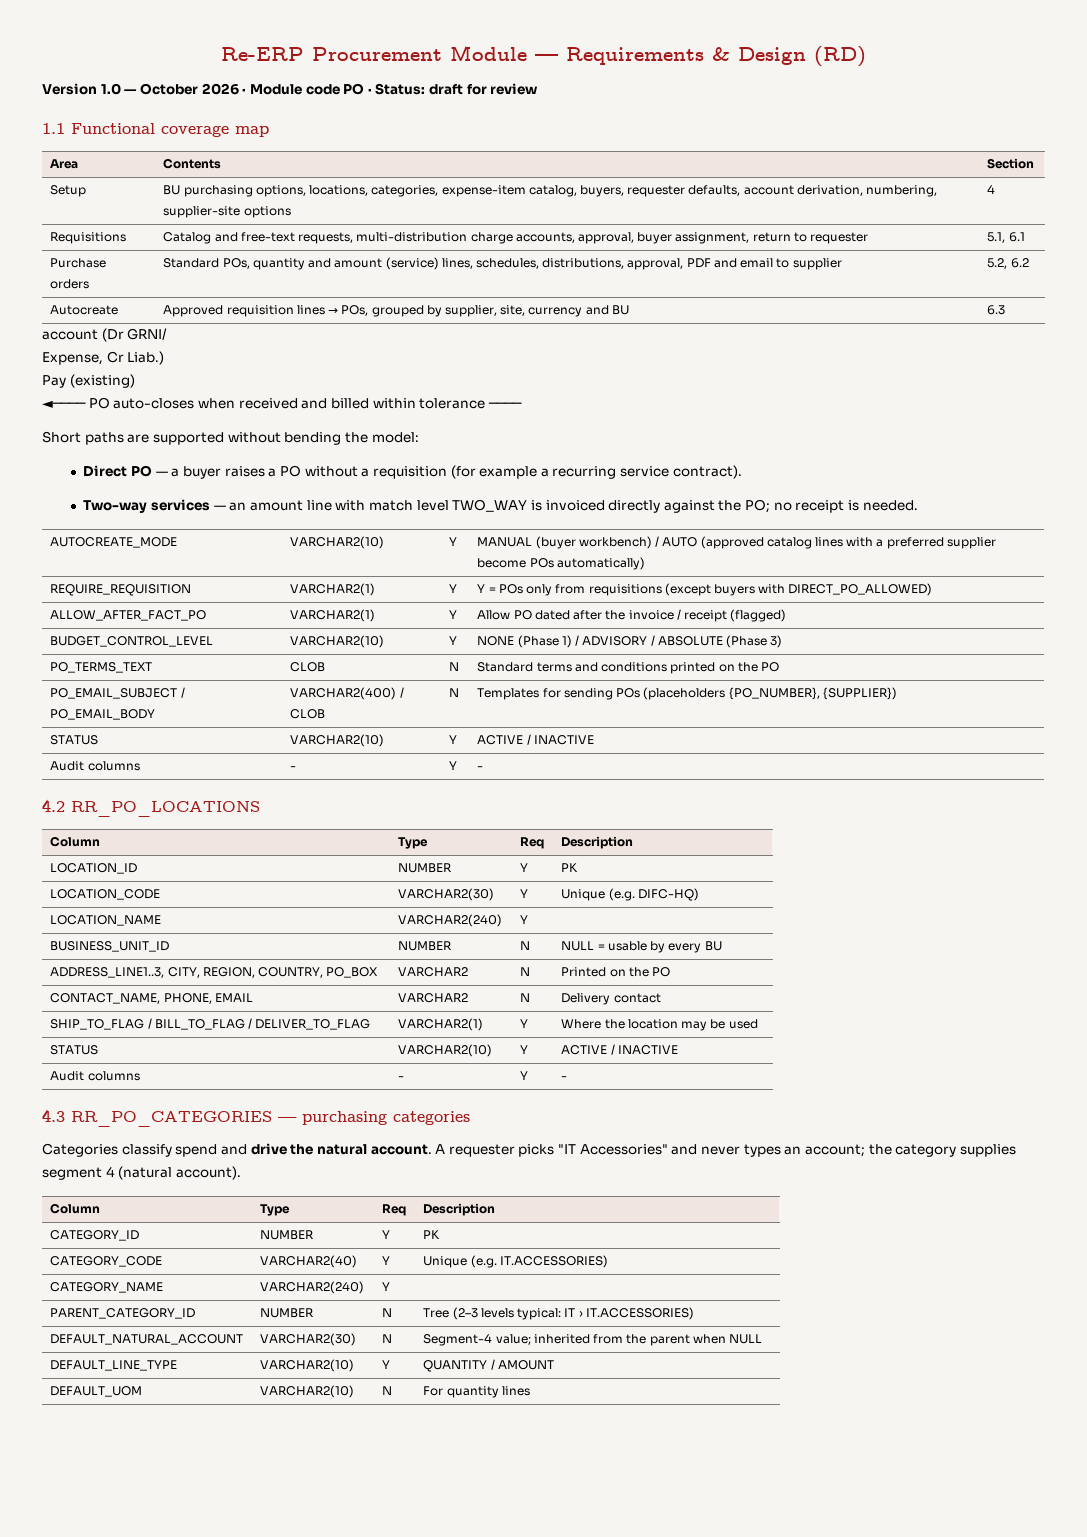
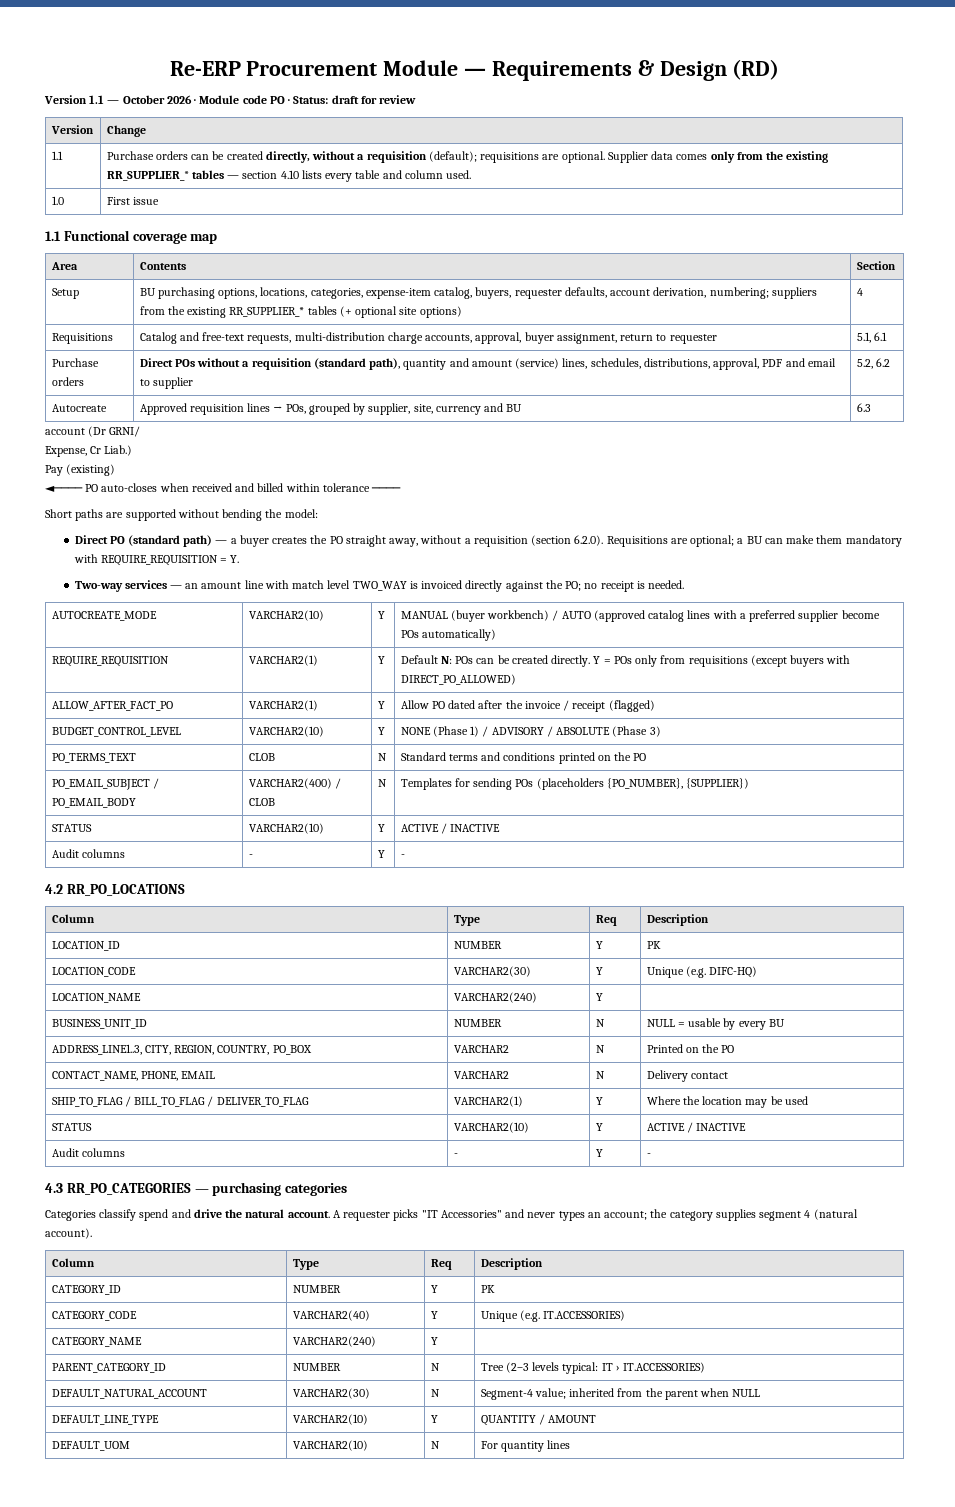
[100,83,121,95] 1.0 -> [89,95,105,104] 1.1
(539, 89) none -> [50,125,94,134] [106,125,146,137] [51,151,63,160] [106,151,829,163] [106,170,472,182] [51,196,64,205] [106,197,159,205] // Version | Change // 1.1 | Purchase orders can be created directly, without a requisition (default); requisitions are optional. Supplier data comes only from the existing RR_SUPPLIER_* tables — section 4.10 lists every table and column used. // 1.0 | First issue
[866,185,938,197] [163,206,291,218] numbering, supplier-site options -> [709,287,817,299] [139,306,462,318] numbering; suppliers from the existing RR_SUPPLIER_* tables (+ optional site options)
[163,258,250,269] Standard POs, -> [139,358,401,370] Direct POs without a requisition (standard path),
(153, 471) none -> [127,535,213,547] (standard path)
[224,465,742,479] raises a PO without a requisition (for example a recurring service contract). -> [272,535,902,547] [73,554,240,566] creates the PO straight away, without a requisition (section 6.2.0). Requisitions are optional; a BU can make them mandatory with REQUIRE_REQUISITION = Y.
(458, 588) none -> [400,655,591,667] Default N: POs can be created directly.

